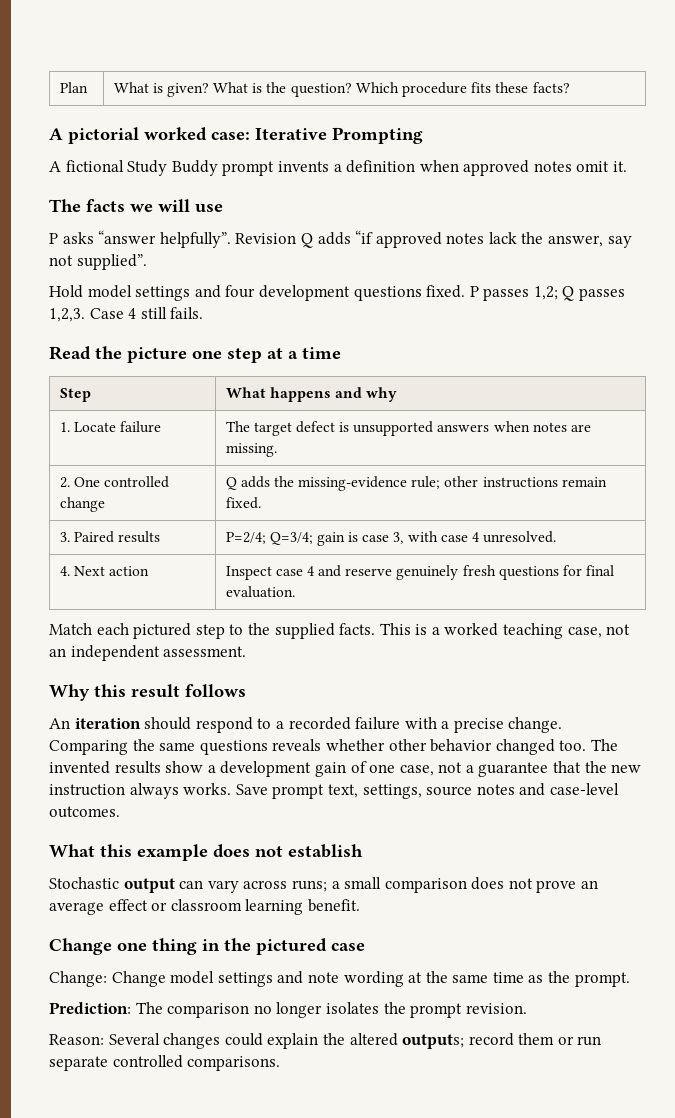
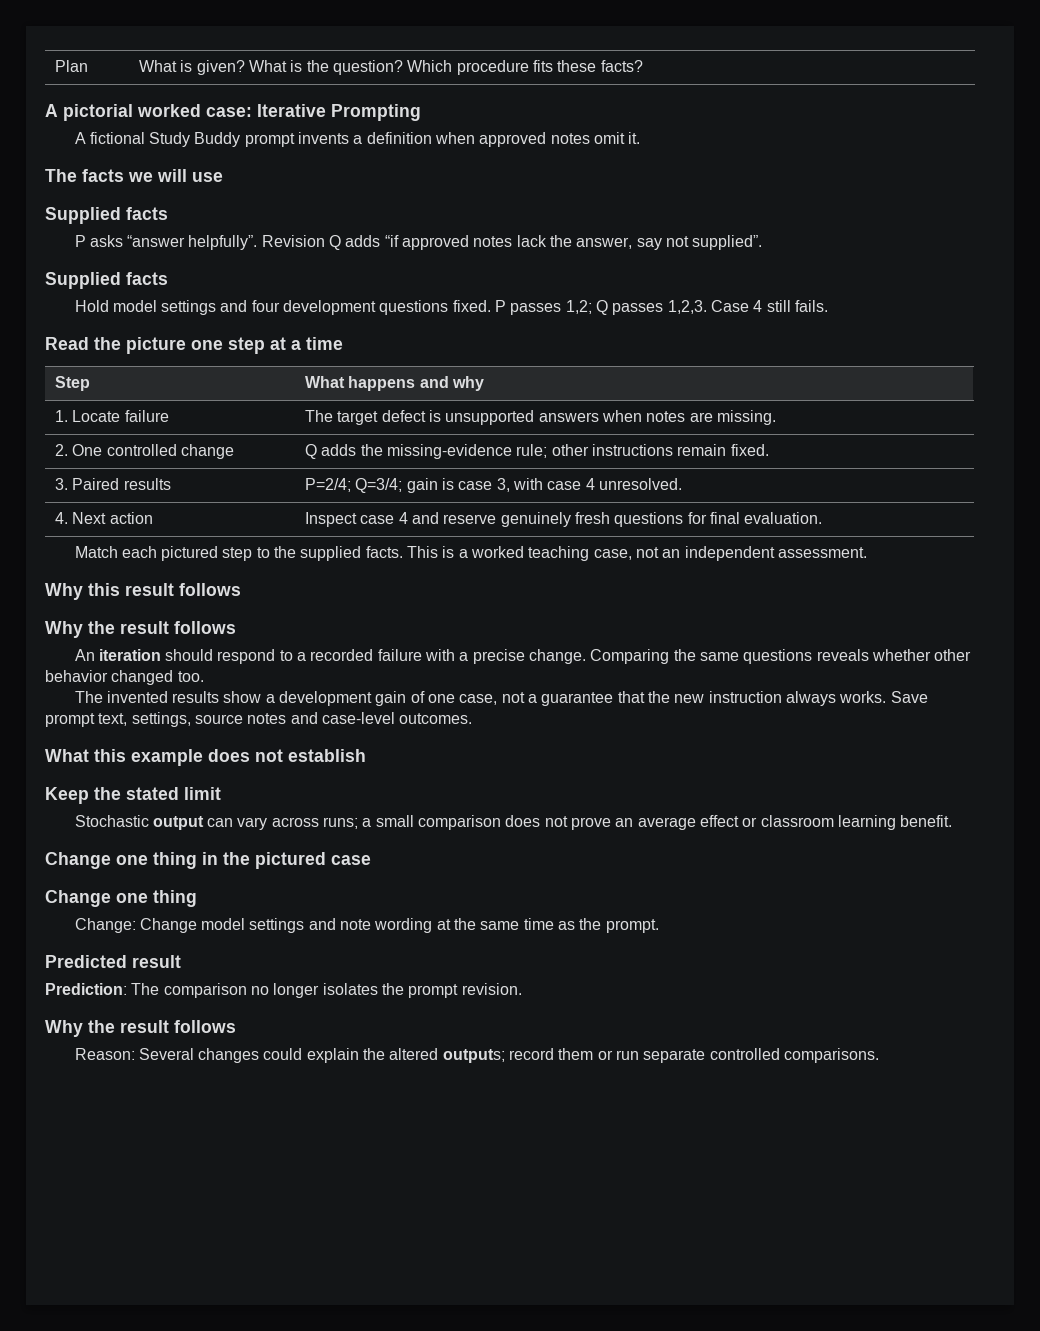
(223, 208) none -> [45,207,168,224] // Supplied facts
(147, 262) none -> [45,272,168,289] // Supplied facts
(246, 690) none -> [45,621,236,638] // Why the result follows
(587, 745) none -> (204, 676) //
(363, 851) none -> [45,787,221,804] // Keep the stated limit
(365, 947) none -> [45,890,197,907] // Change one thing
(630, 979) none -> [45,955,181,968] // Predicted result
(527, 1008) none -> [45,1020,236,1037] // Why the result follows

